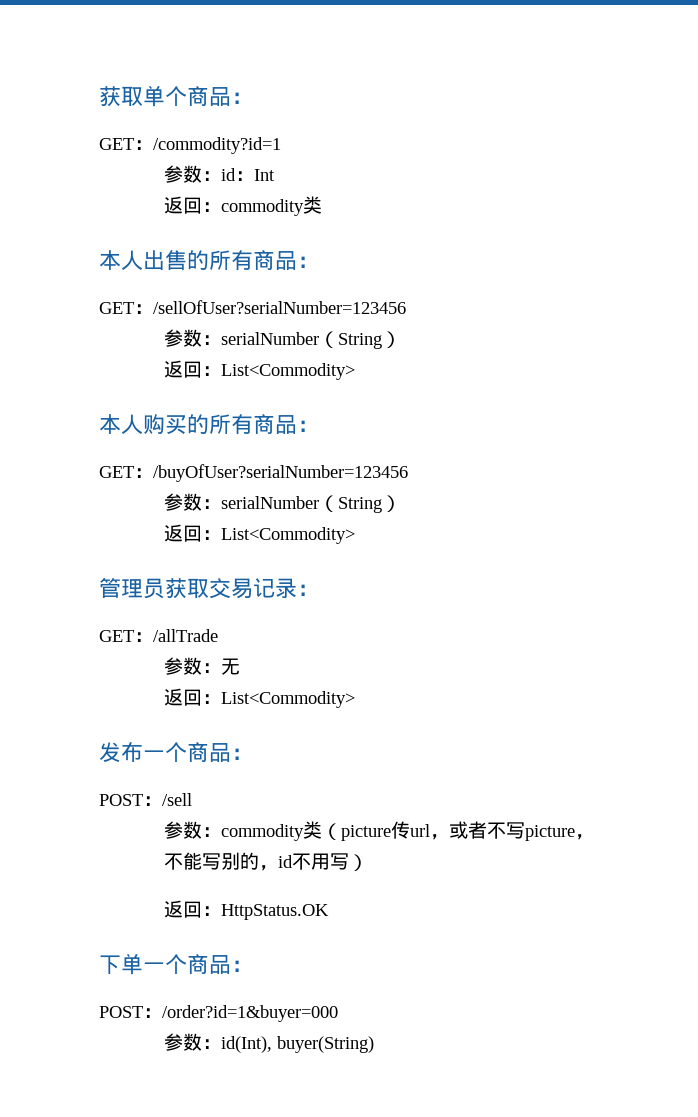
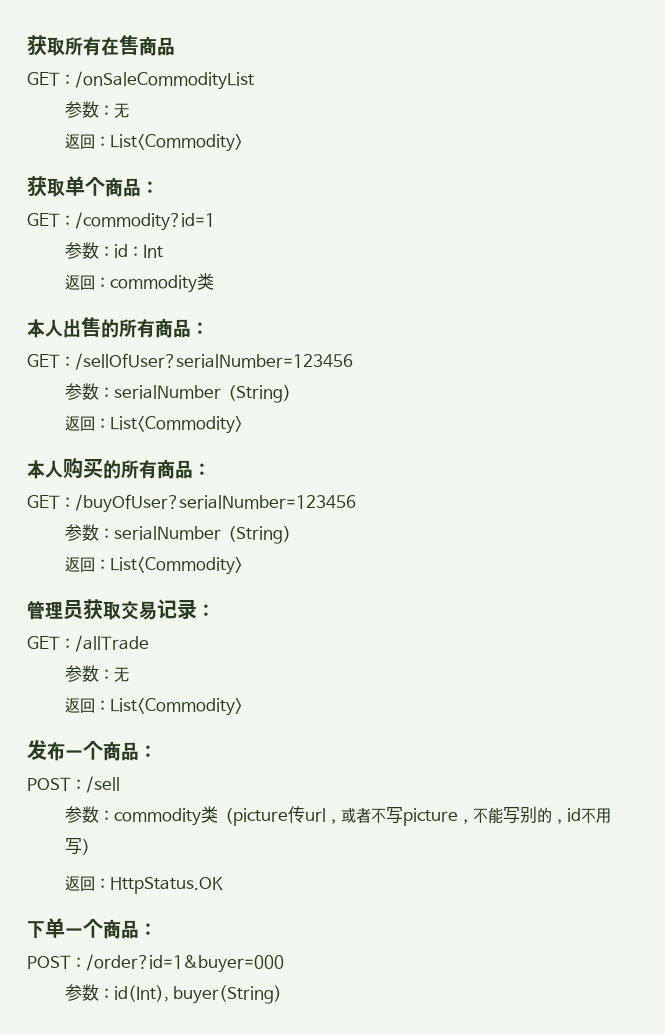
[99,86,143,107] 获取 -> [27,35,175,56] [27,71,254,90] [64,101,129,118] [64,133,243,152] [27,176,65,197] 获取所有在售商品 // GET：/onSaleCommodityList // 参数：无 // 返回：List<Commodity> // 获取

